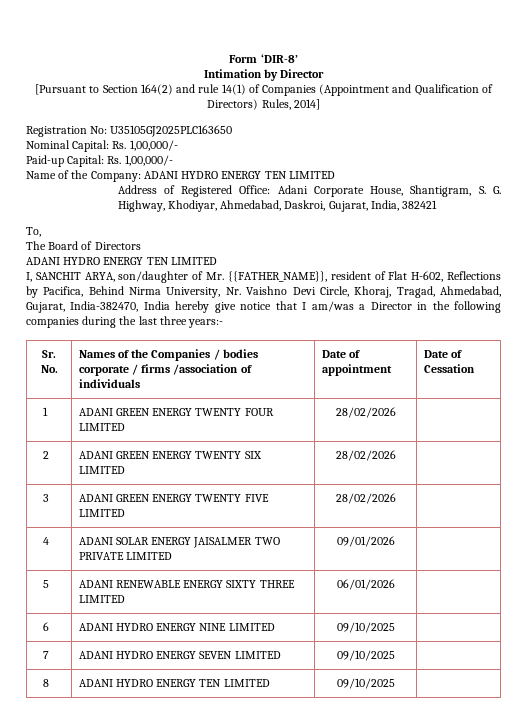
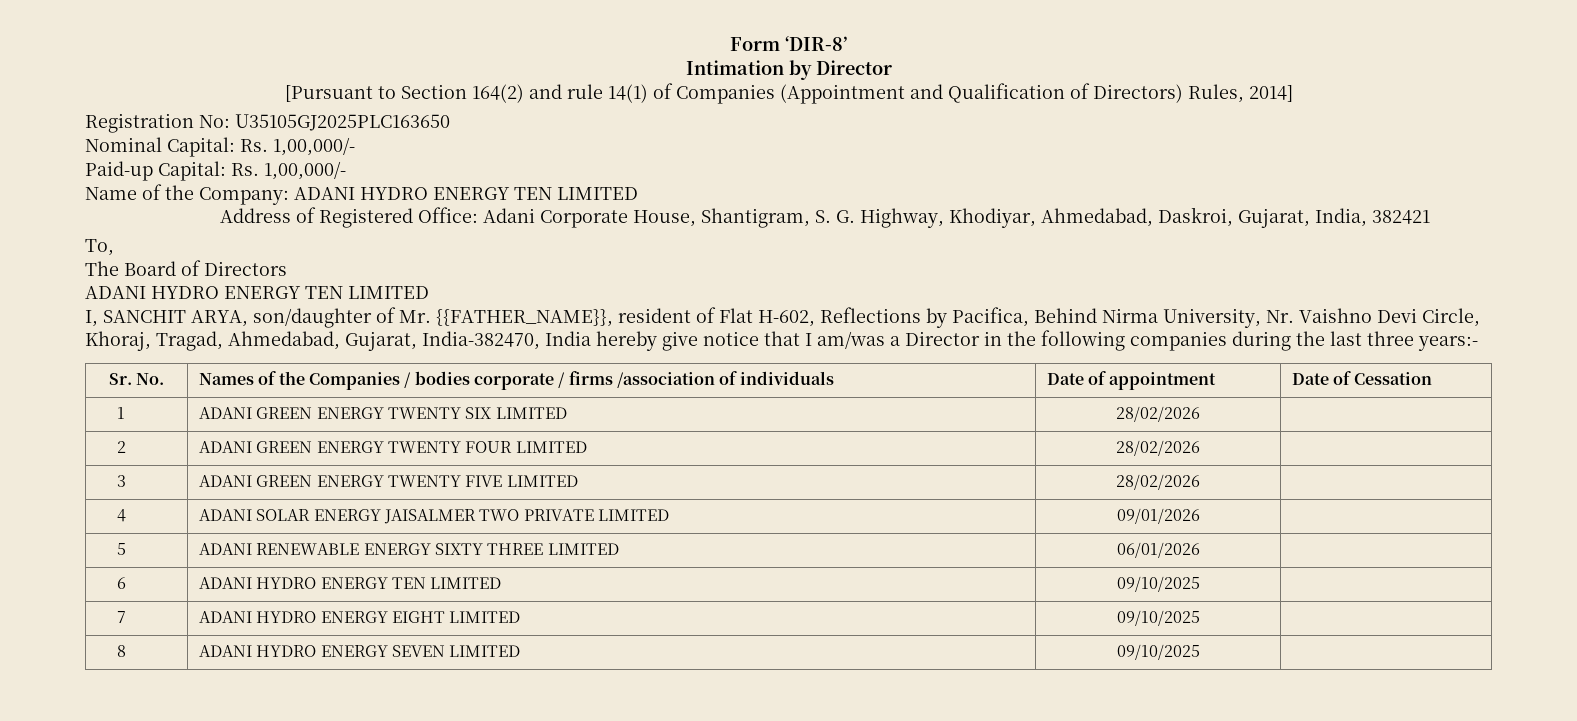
[244,408,274,416] FOUR -> [465,407,492,419] SIX
[244,451,262,459] SIX -> [465,441,513,453] FOUR
[199,623,227,631] NINE -> [391,577,426,589] TEN
[199,651,233,659] SEVEN -> [391,611,445,623] EIGHT
[199,679,222,687] TEN -> [391,645,445,657] SEVEN

